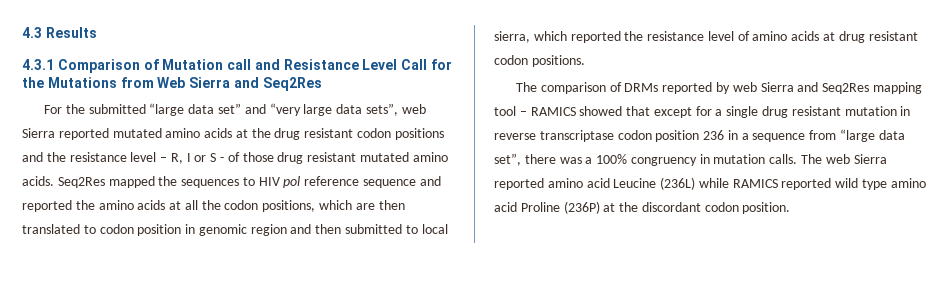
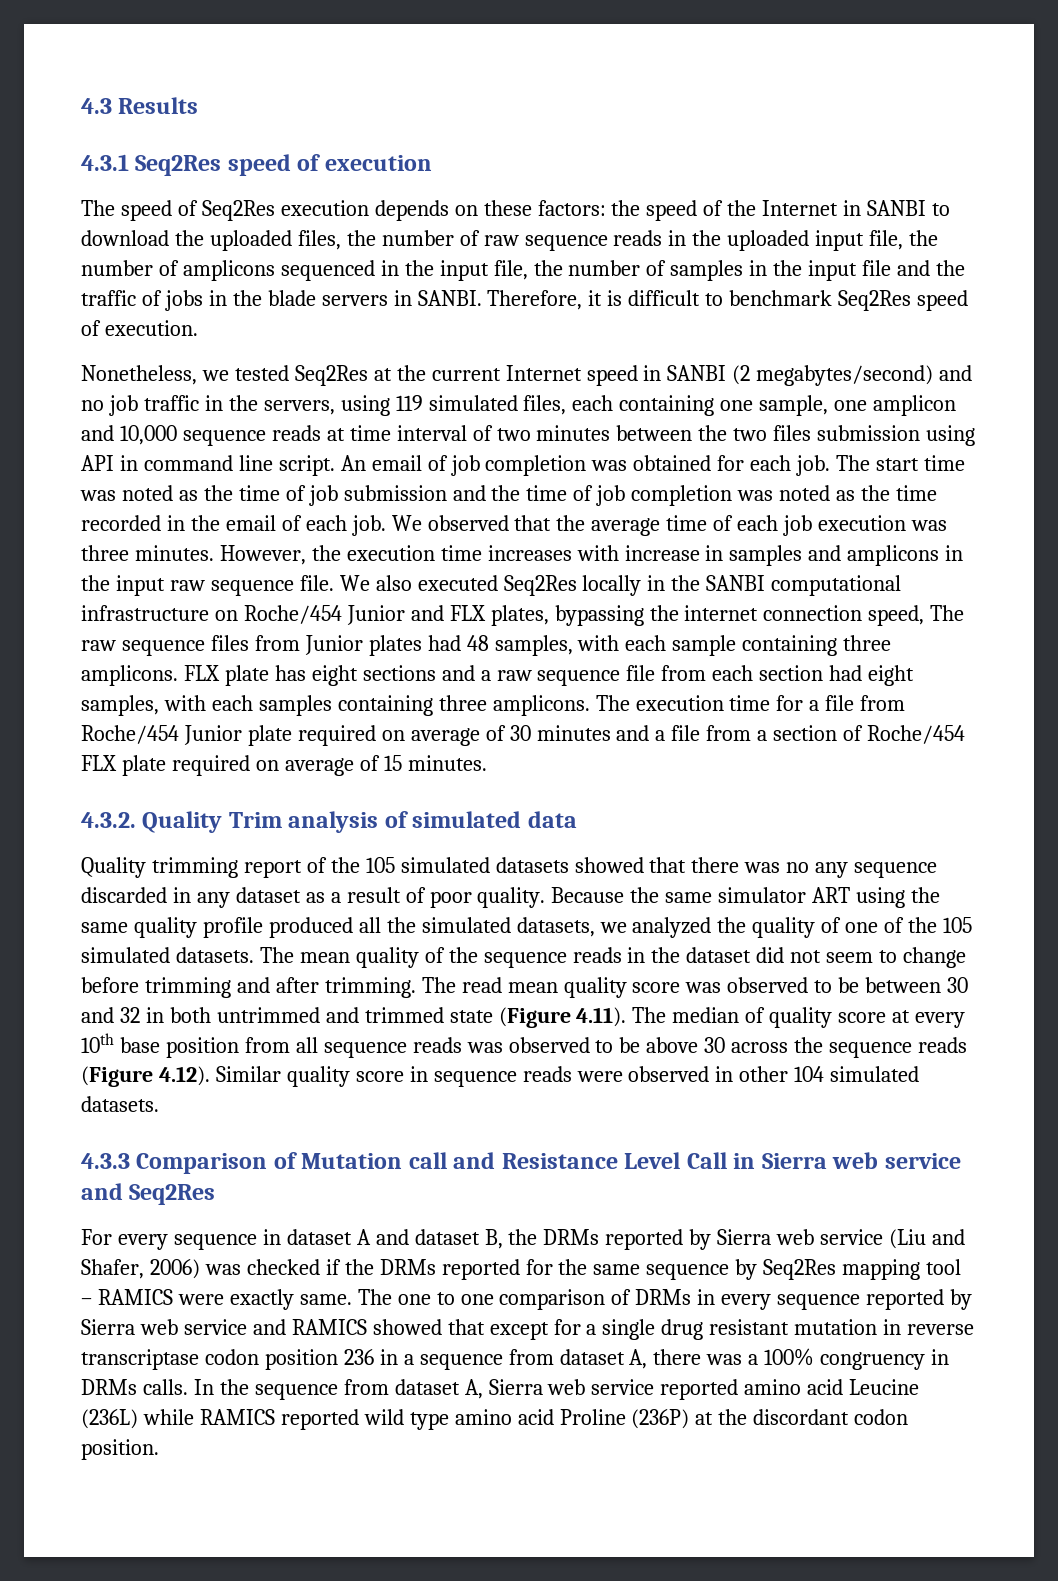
(54, 64) none -> [135,154,432,176] [81,200,951,221] [81,230,939,251] [81,260,965,281] [81,290,969,311] [81,320,198,336] [81,365,973,386] [81,395,957,416] [81,425,976,446] [81,455,965,476] [80,485,937,506] [81,515,947,536] [81,545,964,566] [81,575,902,596] [81,605,965,626] [81,635,892,656] [81,665,915,686] [81,695,906,716] [81,725,966,746] [81,755,487,776] [81,811,577,833] [81,857,938,878] [81,887,941,908] [81,917,973,938] [81,947,967,968] [81,977,969,998] [81,1007,966,1028] [81,1033,968,1058] [81,1066,920,1087] [81,1096,159,1112] [81,1153,130,1169] Seq2Res speed of execution // The speed of Seq2Res execution depends on these factors: the speed of the Internet in SANBI to download the uploaded files, the number of raw sequence reads in the uploaded input file, the number of amplicons sequenced in the input file, the number of samples in the input file and the traffic of jobs in the blade servers in SANBI. Therefore, it is difficult to benchmark Seq2Res speed of execution. // Nonetheless, we tested Seq2Res at the current Internet speed in SANBI (2 megabytes/second) and no job traffic in the servers, using 119 simulated files, each containing one sample, one amplicon and 10,000 sequence reads at time interval of two minutes between the two files submission using API in command line script. An email of job completion was obtained for each job. The start time was noted as the time of job submission and the time of job completion was noted as the time recorded in the email of each job. We observed that the average time of each job execution was three minutes. However, the execution time increases with increase in samples and amplicons in the input raw sequence file. We also executed Seq2Res locally in the SANBI computational infrastructure on Roche/454 Junior and FLX plates, bypassing the internet connection speed, The raw sequence files from Junior plates had 48 samples, with each sample containing three amplicons. FLX plate has eight sections and a raw sequence file from each section had eight samples, with each samples containing three amplicons. The execution time for a file from Roche/454 Junior plate required on average of 30 minutes and a file from a section of Roche/454 FLX plate required on average of 15 minutes. // 4.3.2. Quality Trim analysis of simulated data // Quality trimming report of the 105 simulated datasets showed that there was no any sequence discarded in any dataset as a result of poor quality. Because the same simulator ART using the same quality profile produced all the simulated datasets, we analyzed the quality of one of the 105 simulated datasets. The mean quality of the sequence reads in the dataset did not seem to change before trimming and after trimming. The read mean quality score was observed to be between 30 and 32 in both untrimmed and trimmed state (Figure 4.11). The median of quality score at every 10th base position from all sequence reads was observed to be above 30 across the sequence reads (Figure 4.12). Similar quality score in sequence reads were observed in other 104 simulated datasets. // 4.3.3
[431,59,453,70] [22,77,322,91] [44,103,426,116] [22,128,444,140] [22,152,448,164] [22,176,441,188] [22,200,405,212] [22,224,448,236] [494,31,918,43] [494,55,585,67] [516,82,819,94] for the Mutations from Web Sierra and Seq2Res // For the submitted “large data set” and “very large data sets”, web Sierra reported mutated amino acids at the drug resistant codon positions and the resistance level – R, I or S - of those drug resistant mutated amino acids. Seq2Res mapped the sequences to HIV pol reference sequence and reported the amino acids at all the codon positions, which are then translated to codon position in genomic region and then submitted to local sierra, which reported the resistance level of amino acids at drug resistant codon positions. // The comparison of DRMs reported by web Sierra and -> [733,1152,961,1169] [81,1183,216,1205] [81,1229,965,1250] [81,1259,758,1280] in Sierra web service and Seq2Res // For every sequence in dataset A and dataset B, the DRMs reported by Sierra web service (Liu and Shafer, 2006) was checked if the DRMs reported for the same sequence by
(576, 111) none -> [177,1289,973,1310] [81,1319,367,1335] were exactly same. The one to one comparison of DRMs in every sequence reported by Sierra web service and RAMICS
[840,129,905,142] [494,153,521,166] “large data set”, -> [559,1349,648,1369] dataset A,
[713,154,887,164] mutation calls. The web Sierra -> [81,1379,655,1400] DRMs calls. In the sequence from dataset A, Sierra web service

